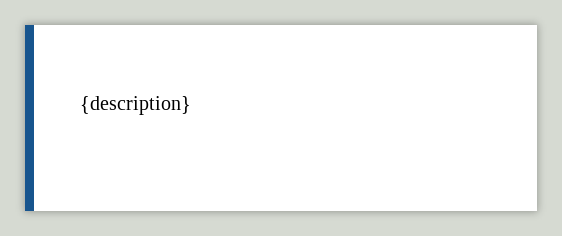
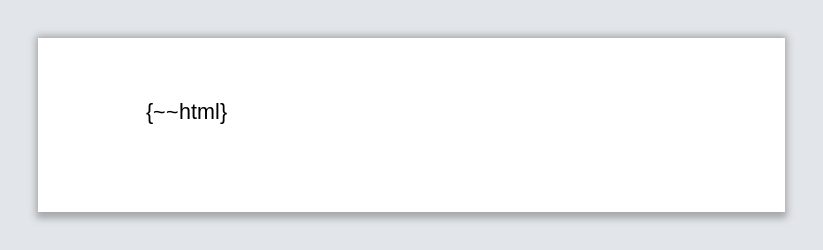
[80,96,191,115] {description} -> [146,103,227,124] {~~html}

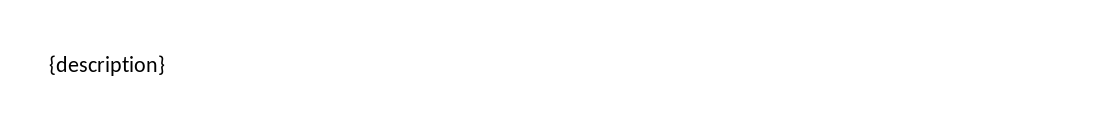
[146,103,227,124] {~~html} -> [49,55,165,76] {description}

